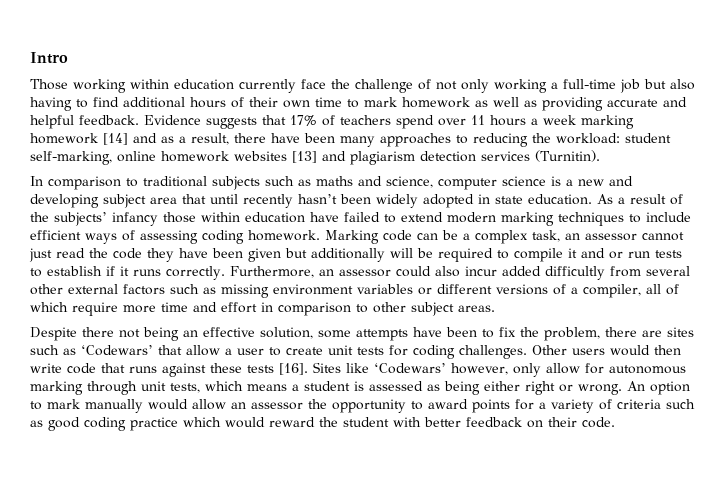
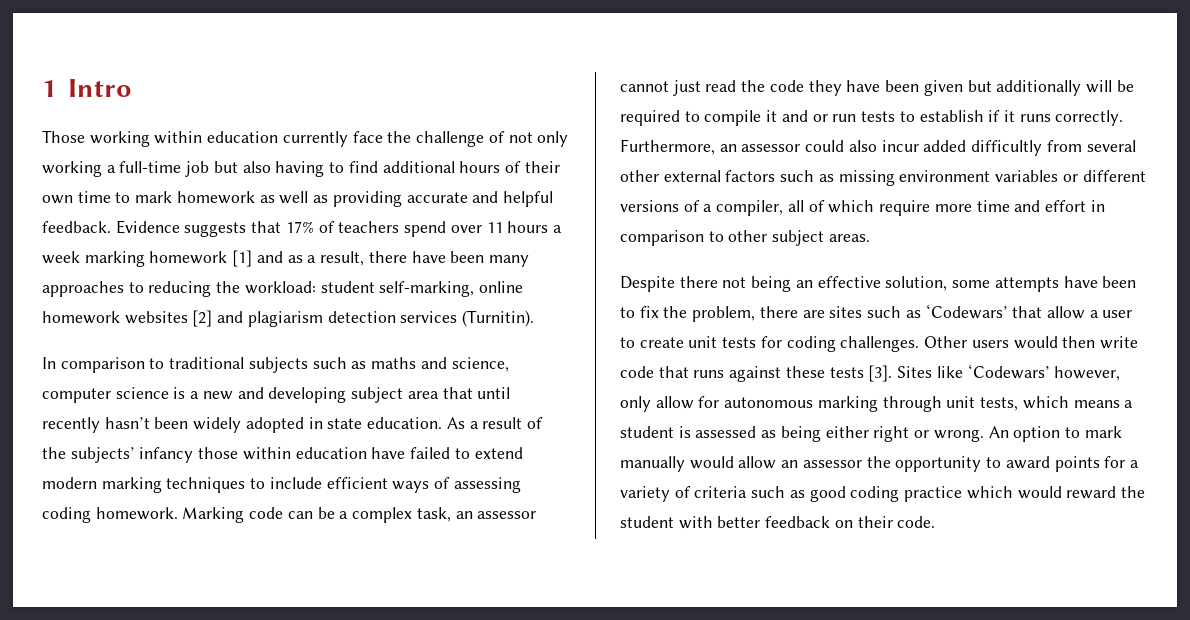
(30, 58) none -> [42,80,56,97] 1
[103,133,128,145] [14] -> [232,250,253,267] [1]
[292,151,317,163] [13] -> [192,310,213,327] [2]
[279,363,308,375] [16]. -> [868,365,893,382] [3].

